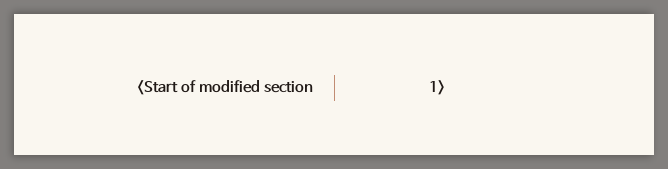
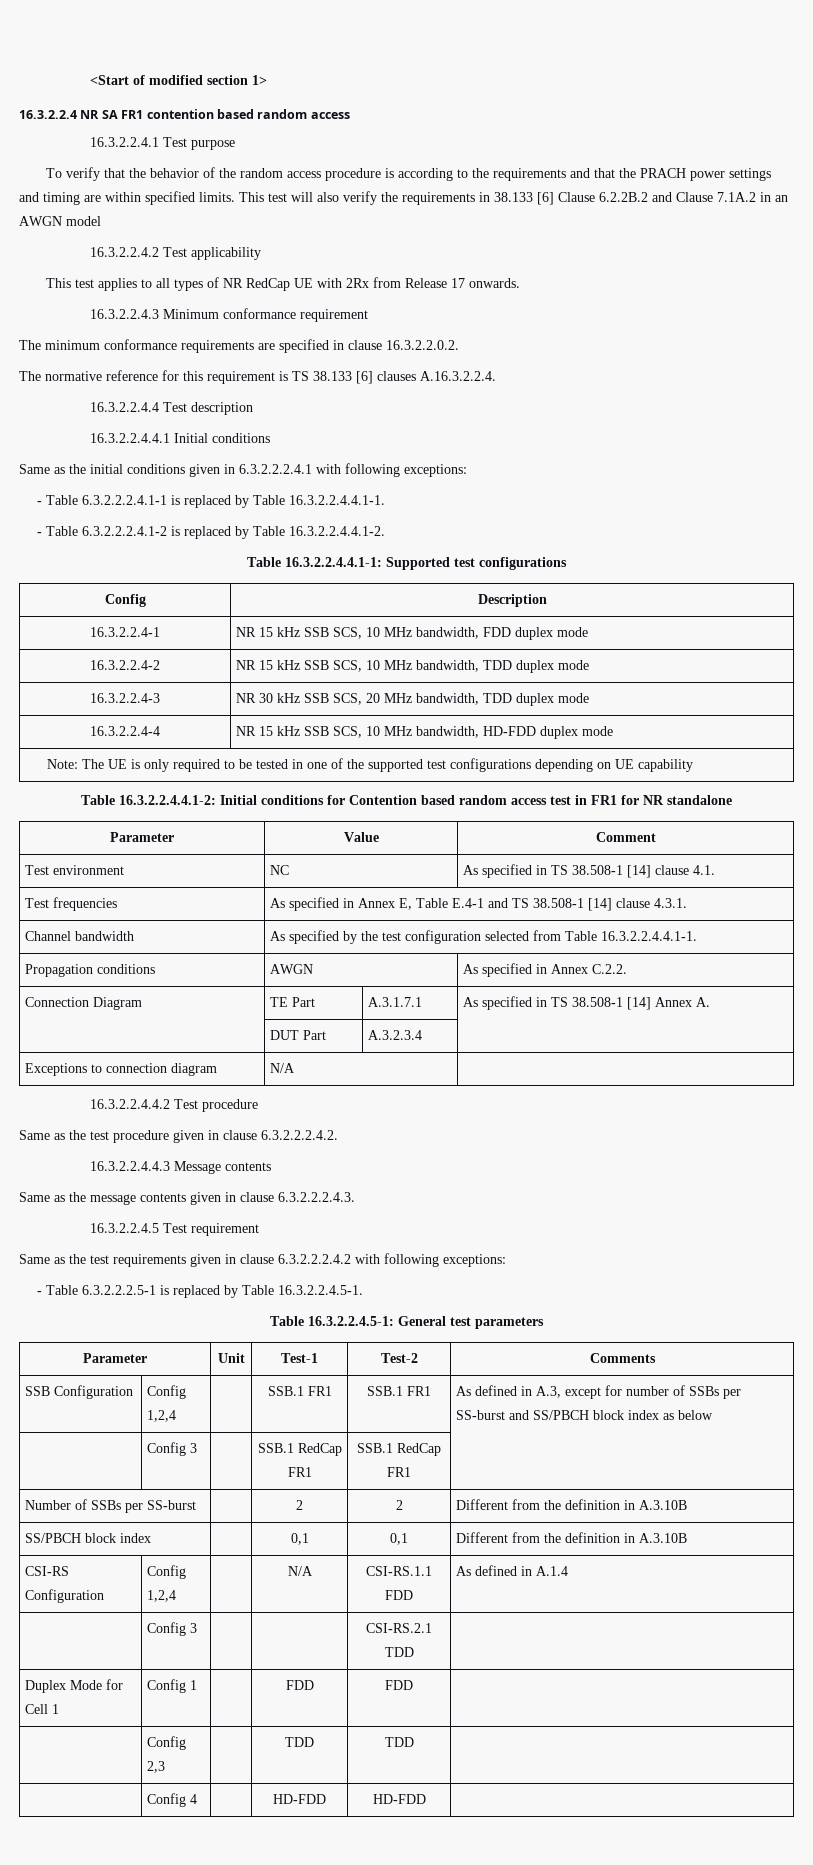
(446, 87) none -> [19,109,350,119] [89,137,235,150] [45,167,771,181] [19,191,788,205] [19,216,101,226] [89,247,261,260] [45,277,520,291] [89,308,368,322] [19,339,459,353] [19,370,496,384] [89,402,253,415] [89,433,270,443] [19,463,467,477] [36,495,385,508] [36,526,385,539] [247,557,567,570] [104,594,146,607] [477,594,547,607] [90,627,160,637] [236,627,589,640] [90,660,160,670] [236,660,590,673] [90,693,160,703] [236,693,590,706] [90,726,160,736] [236,726,614,739] [46,758,693,772] [81,795,732,805] [110,832,174,842] [343,832,379,842] [595,832,656,842] [25,865,125,875] [270,865,290,875] [463,864,716,878] [25,897,118,911] [270,897,688,911] [25,931,135,941] [270,930,698,944] [25,964,156,977] [270,964,314,974] [463,963,628,977] [25,997,143,1010] [270,997,316,1007] [368,997,423,1007] [463,996,711,1010] [270,1030,327,1040] [368,1030,423,1040] [25,1063,218,1076] [270,1063,296,1073] [89,1099,258,1112] [19,1130,338,1143] [89,1161,271,1174] [19,1192,355,1205] [89,1223,259,1236] [19,1253,506,1267] [36,1285,363,1298] [270,1316,544,1329] [83,1353,147,1363] [217,1353,245,1363] [281,1353,318,1363] [380,1353,418,1363] [589,1353,656,1363] [25,1385,134,1399] [147,1385,187,1399] [147,1410,177,1422] [267,1386,332,1396] [367,1386,431,1396] [456,1385,742,1399] [456,1410,714,1420] [147,1442,198,1456] [257,1443,342,1456] [287,1467,312,1477] [357,1443,441,1456] [387,1467,411,1477] [25,1499,197,1513] [296,1500,303,1510] [395,1500,403,1510] [456,1499,688,1510] [25,1533,152,1543] [290,1533,309,1545] [390,1533,408,1545] [456,1532,688,1543] [25,1566,70,1576] [25,1589,105,1603] [147,1565,187,1579] [147,1590,177,1602] [287,1566,313,1576] [366,1566,432,1576] [385,1590,413,1600] [456,1565,569,1576] [147,1622,198,1636] [366,1623,432,1633] [384,1647,414,1657] [25,1679,124,1693] [25,1704,60,1714] [147,1679,198,1693] [285,1680,314,1690] [385,1680,413,1690] [147,1736,187,1750] [147,1761,166,1773] [285,1737,314,1747] [384,1737,414,1747] [147,1793,198,1807] [273,1794,326,1804] [372,1794,426,1804] // 16.3.2.2.4 NR SA FR1 contention based random access // 16.3.2.2.4.1 Test purpose // To verify that the behavior of the random access procedure is according to the requirements and that the PRACH power settings and timing are within specified limits. This test will also verify the requirements in 38.133 [6] Clause 6.2.2B.2 and Clause 7.1A.2 in an AWGN model // 16.3.2.2.4.2 Test applicability // This test applies to all types of NR RedCap UE with 2Rx from Release 17 onwards. // 16.3.2.2.4.3 Minimum conformance requirement // The minimum conformance requirements are specified in clause 16.3.2.2.0.2. // The normative reference for this requirement is TS 38.133 [6] clauses A.16.3.2.2.4. // 16.3.2.2.4.4 Test description // 16.3.2.2.4.4.1 Initial conditions // Same as the initial conditions given in 6.3.2.2.2.4.1 with following exceptions: // - Table 6.3.2.2.2.4.1-1 is replaced by Table 16.3.2.2.4.4.1-1. // - Table 6.3.2.2.2.4.1-2 is replaced by Table 16.3.2.2.4.4.1-2. // Table 16.3.2.2.4.4.1-1: Supported test configurations // Config | Description // 16.3.2.2.4-1 | NR 15 kHz SSB SCS, 10 MHz bandwidth, FDD duplex mode // 16.3.2.2.4-2 | NR 15 kHz SSB SCS, 10 MHz bandwidth, TDD duplex mode // 16.3.2.2.4-3 | NR 30 kHz SSB SCS, 20 MHz bandwidth, TDD duplex mode // 16.3.2.2.4-4 | NR 15 kHz SSB SCS, 10 MHz bandwidth, HD-FDD duplex mode // Note: The UE is only required to be tested in one of the supported test configurations depending on UE capability // Table 16.3.2.2.4.4.1-2: Initial conditions for Contention based random access test in FR1 for NR standalone // Parameter | Value | Comment // Test environment | NC | As specified in TS 38.508-1 [14] clause 4.1. // Test frequencies | As specified in Annex E, Table E.4-1 and TS 38.508-1 [14] clause 4.3.1. // Channel bandwidth | As specified by the test configuration selected from Table 16.3.2.2.4.4.1-1. // Propagation conditions | AWGN | As specified in Annex C.2.2. // Connection Diagram | TE Part | A.3.1.7.1 | As specified in TS 38.508-1 [14] Annex A. // | DUT Part | A.3.2.3.4 | // Exceptions to connection diagram | N/A | // 16.3.2.2.4.4.2 Test procedure // Same as the test procedure given in clause 6.3.2.2.2.4.2. // 16.3.2.2.4.4.3 Message contents // Same as the message contents given in clause 6.3.2.2.2.4.3. // 16.3.2.2.4.5 Test requirement // Same as the test requirements given in clause 6.3.2.2.2.4.2 with following exceptions: // - Table 6.3.2.2.2.5-1 is replaced by Table 16.3.2.2.4.5-1. // Table 16.3.2.2.4.5-1: General test parameters // Parameter | Unit | Test-1 | Test-2 | Comments // SSB Configuration | Config 1,2,4 | | SSB.1 FR1 | SSB.1 FR1 | As defined in A.3, except for number of SSBs per SS-burst and SS/PBCH block index as below // | Config 3 | | SSB.1 RedCap FR1 | SSB.1 RedCap FR1 | // Number of SSBs per SS-burst | | 2 | 2 | Different from the definition in A.3.10B // SS/PBCH block index | | 0,1 | 0,1 | Different from the definition in A.3.10B // CSI-RS Configuration | Config 1,2,4 | | N/A | CSI-RS.1.1 FDD | As defined in A.1.4 // | Config 3 | | | CSI-RS.2.1 TDD | // Duplex Mode for Cell 1 | Config 1 | | FDD | FDD | // | Config 2,3 | | TDD | TDD | // | Config 4 | | HD-FDD | HD-FDD |

